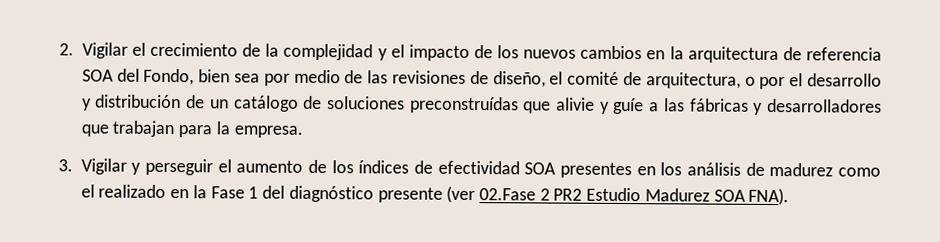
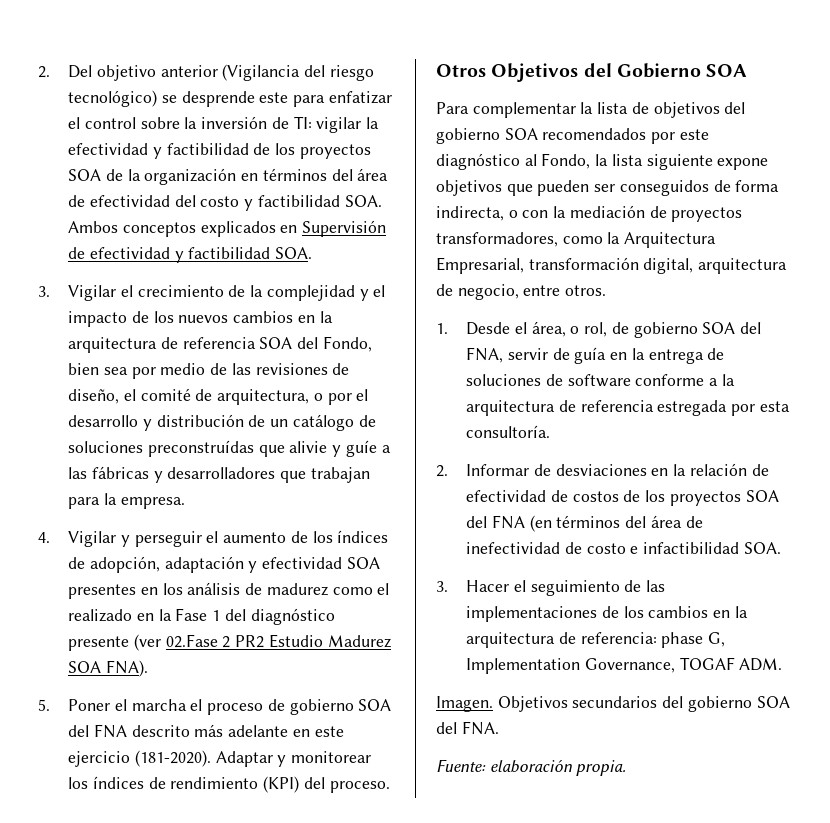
[59,43,74,56] 2. -> [38,64,374,81] [68,90,392,107] [68,116,380,133] [68,143,371,159] [68,168,389,185] [68,195,382,211] [68,220,387,237] [68,247,313,263] [38,286,50,297] 2. Del objetivo anterior (Vigilancia del riesgo tecnológico) se desprende este para enfatizar el control sobre la inversión de TI: vigilar la efectividad y factibilidad de los proyectos SOA de la organización en términos del área de efectividad del costo y factibilidad SOA. Ambos conceptos explicados en Supervisión de efectividad y factibilidad SOA. // 3.
[58,159,73,172] 3. -> [38,532,50,543] 4.
(434, 167) none -> [90,556,258,573] adopción, adaptación y
(790, 196) none -> [38,699,392,715] [68,724,344,738] [68,750,372,767] [68,776,390,793] [436,63,748,82] [436,102,746,118] [436,128,709,144] [436,153,769,170] [436,180,780,196] [436,205,743,222] [436,232,717,248] [436,257,788,274] [436,284,607,300] [436,321,762,338] [466,347,725,364] [466,374,735,387] [466,400,790,416] [466,425,551,438] [436,463,769,477] [466,490,779,506] [466,515,703,532] [466,542,781,554] [436,580,666,596] [466,606,748,622] [466,632,726,648] [466,657,783,674] [436,696,790,712] [436,721,499,735] [436,759,627,776] // 5. Poner el marcha el proceso de gobierno SOA del FNA descrito más adelante en este ejercicio (181-2020). Adaptar y monitorear los índices de rendimiento (KPI) del proceso. // Otros Objetivos del Gobierno SOA // Para complementar la lista de objetivos del gobierno SOA recomendados por este diagnóstico al Fondo, la lista siguiente expone objetivos que pueden ser conseguidos de forma indirecta, o con la mediación de proyectos transformadores, como la Arquitectura Empresarial, transformación digital, arquitectura de negocio, entre otros. // 1. Desde el área, o rol, de gobierno SOA del FNA, servir de guía en la entrega de soluciones de software conforme a la arquitectura de referencia estregada por esta consultoría. // 2. Informar de desviaciones en la relación de efectividad de costos de los proyectos SOA del FNA (en términos del área de inefectividad de costo e infactibilidad SOA. // 3. Hacer el seguimiento de las implementaciones de los cambios en la arquitectura de referencia: phase G, Implementation Governance, TOGAF ADM. // Imagen. Objetivos secundarios del gobierno SOA del FNA. // Fuente: elaboración propia.

